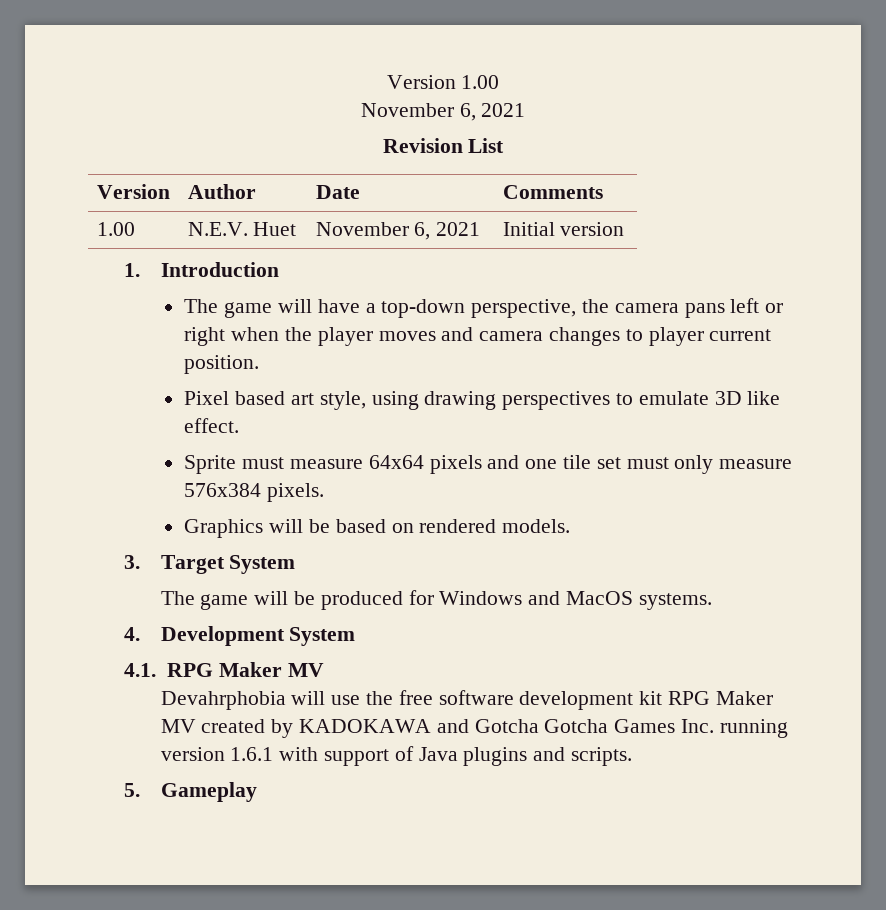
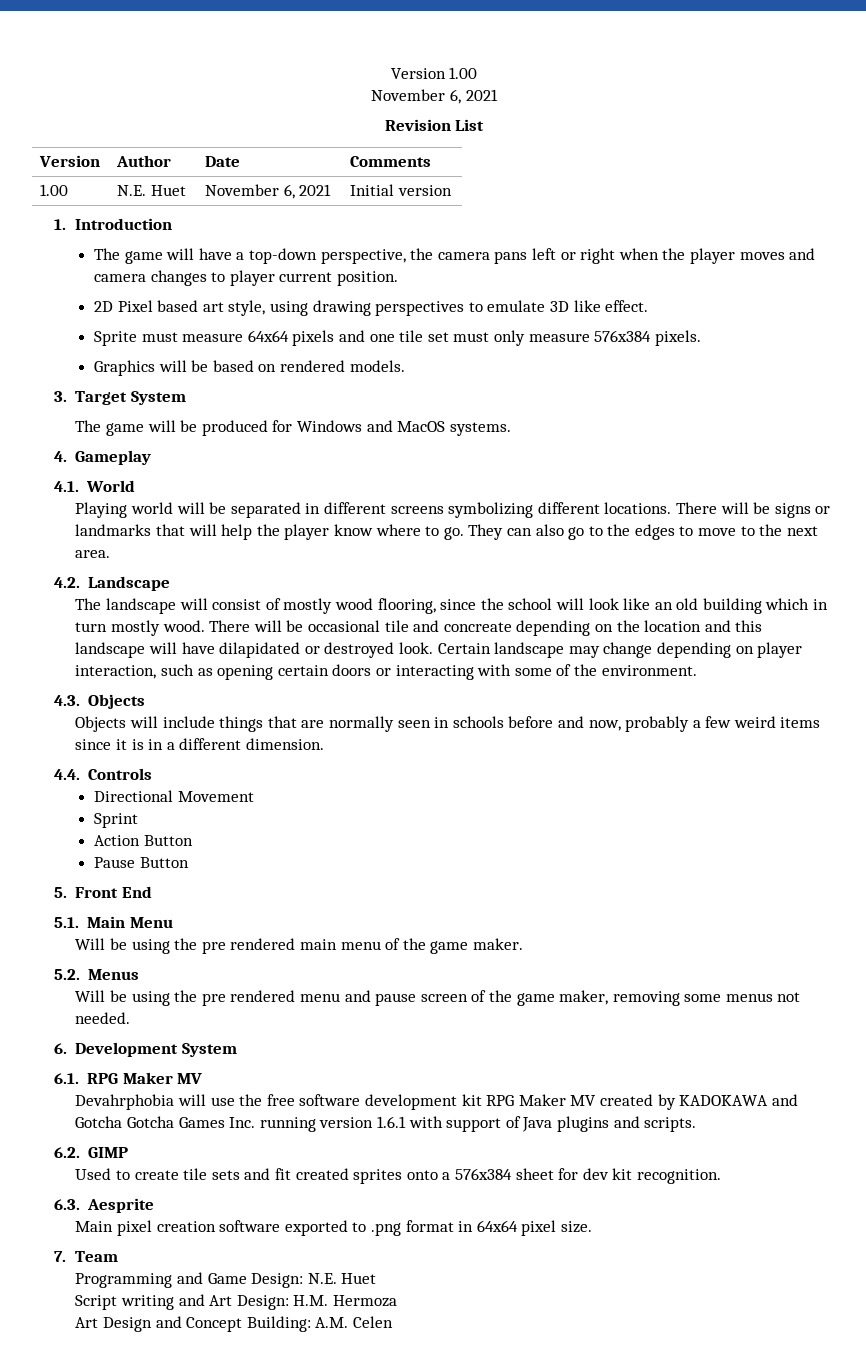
[187,222,248,236] N.E.V. -> [117,185,147,196] N.E.
(260, 364) none -> [94,301,114,312] 2D
(141, 634) none -> [75,450,152,465] [53,480,136,492] [75,502,831,518] [75,524,818,540] [75,550,111,558] [53,576,171,591] [75,598,829,614] [75,620,763,636] [75,642,803,658] [75,664,697,680] [53,694,146,709] [75,716,821,732] [75,738,324,750] [53,768,153,780] [94,790,254,802] [94,813,139,828] [94,835,193,846] [94,857,189,868] [53,886,153,898] [53,916,173,928] [75,938,523,954] [53,969,140,980] [75,990,801,1006] [75,1012,131,1024] [53,1043,67,1054] Gameplay // 4.1. World // Playing world will be separated in different screens symbolizing different locations. There will be signs or landmarks that will help the player know where to go. They can also go to the edges to move to the next area. // 4.2. Landscape // The landscape will consist of mostly wood flooring, since the school will look like an old building which in turn mostly wood. There will be occasional tile and concreate depending on the location and this landscape will have dilapidated or destroyed look. Certain landscape may change depending on player interaction, such as opening certain doors or interacting with some of the environment. // 4.3. Objects // Objects will include things that are normally seen in schools before and now, probably a few weird items since it is in a different dimension. // 4.4. Controls // Directional Movement // Sprint // Action Button // Pause Button // 5. Front End // 5.1. Main Menu // Will be using the pre rendered main menu of the game maker. // 5.2. Menus // Will be using the pre rendered menu and pause screen of the game maker, removing some menus not needed. // 6.
[124,663,157,677] 4.1. -> [53,1073,79,1084] 6.1.
[124,782,257,802] 5. Gameplay -> [53,1147,129,1158] [75,1168,721,1184] [53,1198,155,1213] [75,1220,592,1236] [53,1251,119,1262] [75,1272,377,1288] [75,1294,397,1310] [75,1316,393,1332] 6.2. GIMP // Used to create tile sets and fit created sprites onto a 576x384 sheet for dev kit recognition. // 6.3. Aesprite // Main pixel creation software exported to .png format in 64x64 pixel size. // 7. Team // Programming and Game Design: N.E. Huet // Script writing and Art Design: H.M. Hermoza // Art Design and Concept Building: A.M. Celen

